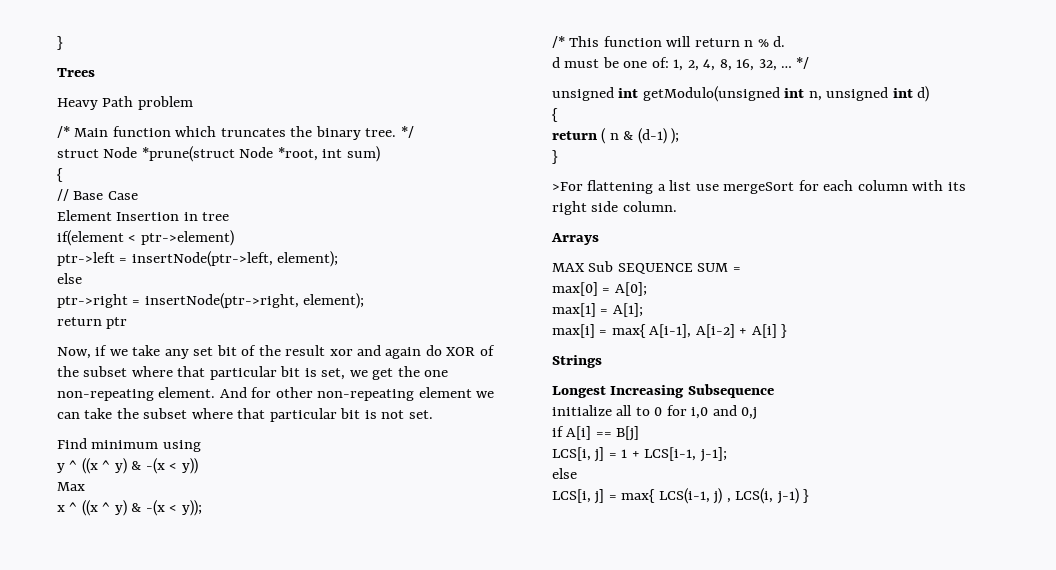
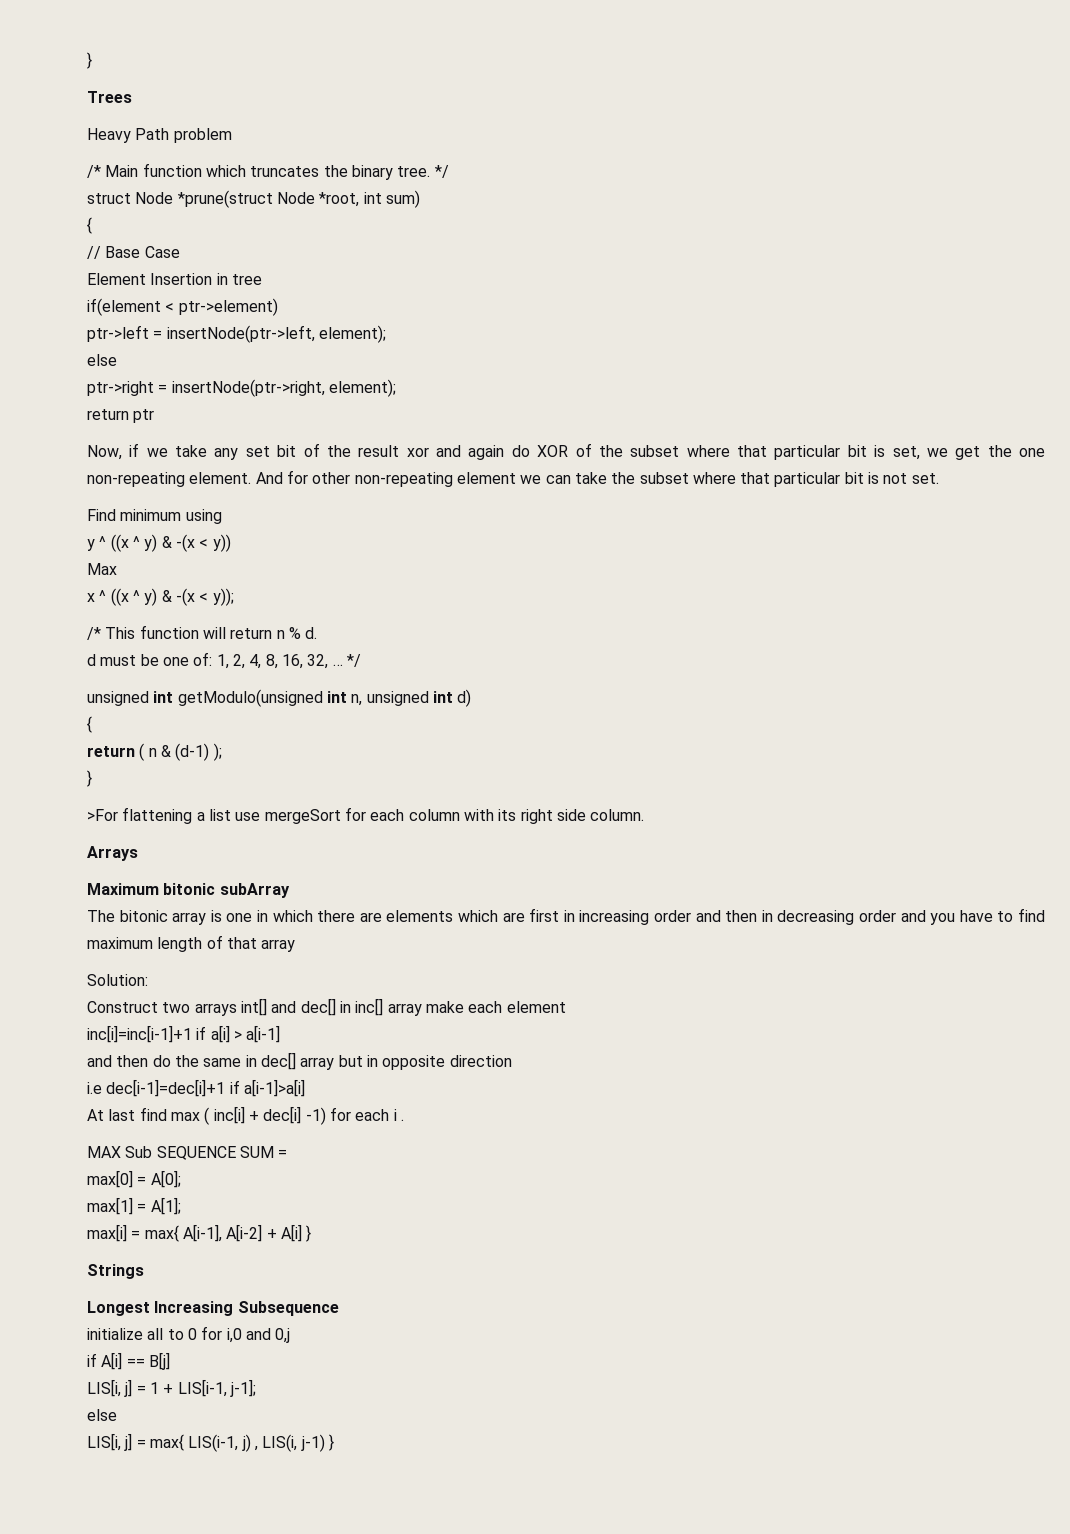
(599, 239) none -> [87,883,290,898] [87,908,1046,925] [87,935,296,952] [87,974,148,986] [87,998,566,1016] [87,1025,281,1043] [87,1052,512,1070] [87,1079,305,1097] [87,1106,404,1125] // Maximum bitonic subArray // The bitonic array is one in which there are elements which are first in increasing order and then in decreasing order and you have to find maximum length of that array // Solution: // Construct two arrays int[] and dec[] in inc[] array make each element // inc[i]=inc[i-1]+1 if a[i] > a[i-1] // and then do the same in dec[] array but in opposite direction // i.e dec[i-1]=dec[i]+1 if a[i-1]>a[i] // At last find max ( inc[i] + dec[i] -1) for each i .
[552,447,591,461] LCS[i, -> [87,1379,121,1397] LIS[i,
[644,447,697,461] LCS[i-1, -> [177,1379,227,1397] LIS[i-1,
[552,489,591,503] LCS[i, -> [87,1433,121,1451] LIS[i,
[658,488,710,504] LCS(i-1, -> [188,1434,239,1452] LIS(i-1,
[735,488,774,504] LCS(i, -> [262,1434,298,1452] LIS(i,

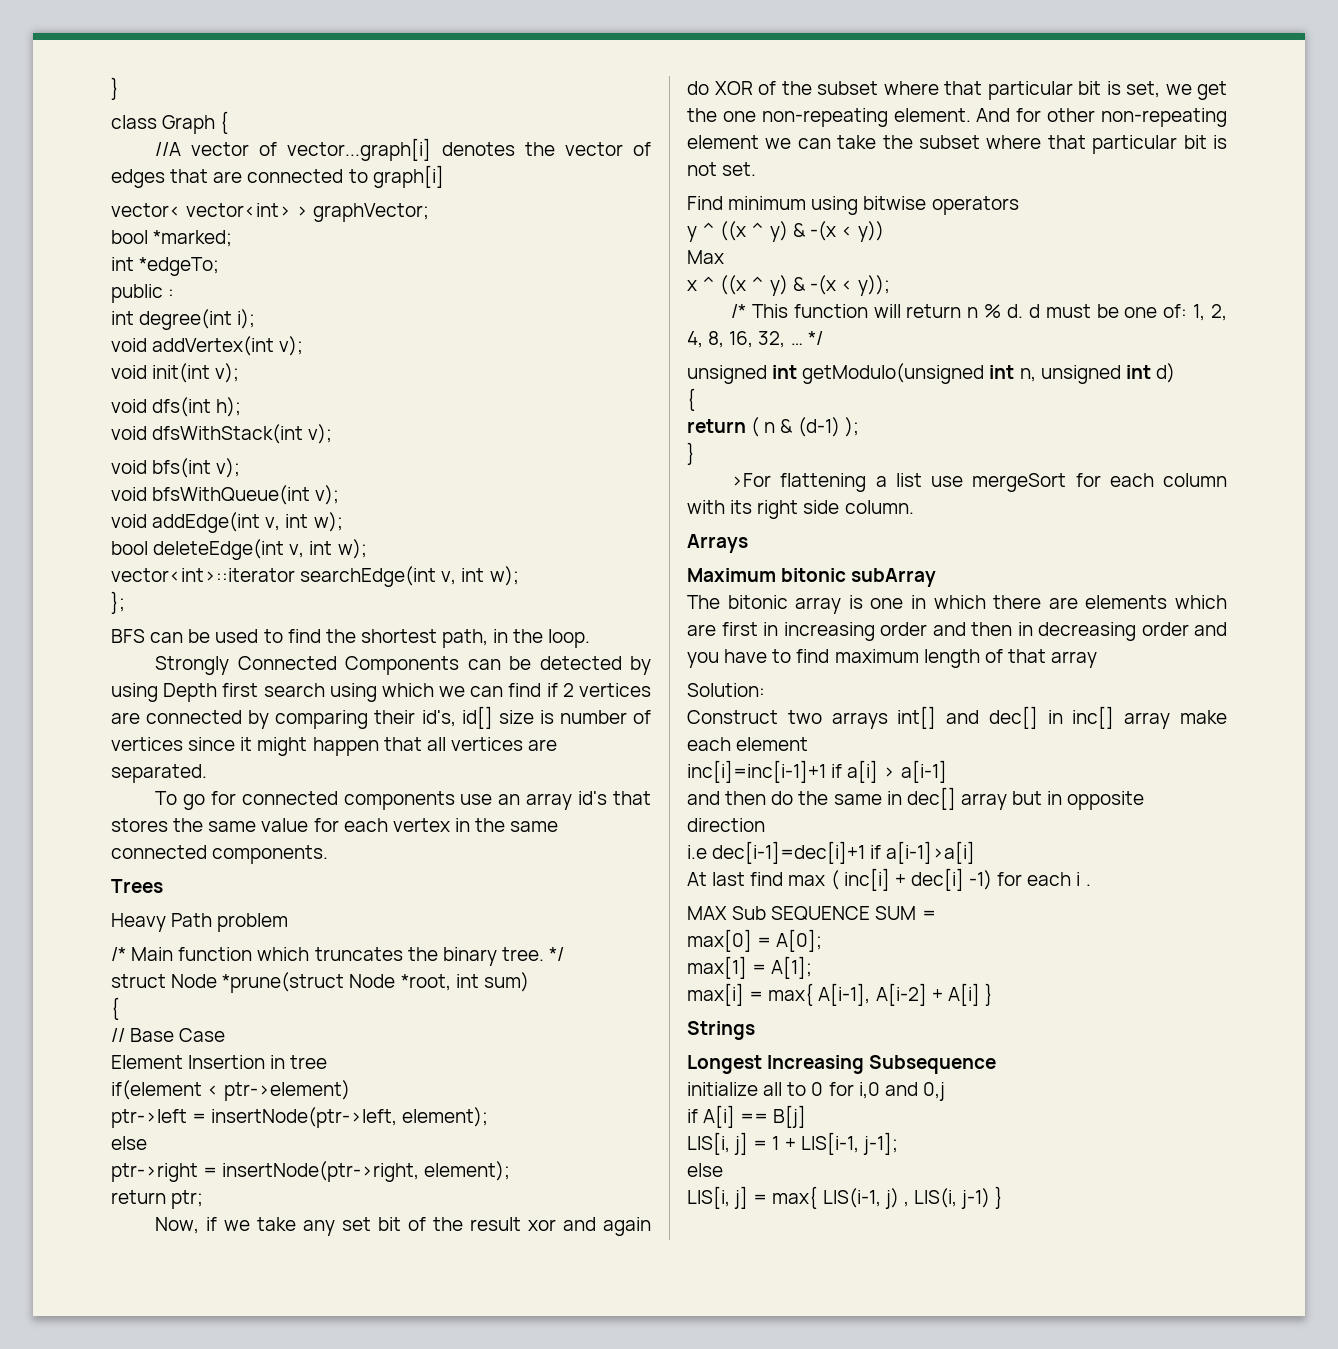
[87,52,92,69] } -> [111,77,119,100] [111,111,229,134] [155,138,651,161] [111,165,444,188] [111,203,430,222] [111,230,233,247] [111,257,220,276] [111,284,175,303] [111,309,256,330] [111,336,304,356] [111,363,240,383] [111,397,242,417] [111,424,333,444] [111,458,241,478] [111,485,340,505] [111,512,343,533] [111,539,367,560] [111,566,519,587] [111,591,125,614] [111,629,591,648] [155,656,651,675] [111,683,651,702] [111,706,652,729] [111,737,558,756] [111,764,207,783] [155,791,651,810] [111,818,559,832] [111,845,329,864] } // class Graph { // //A vector of vector...graph[i] denotes the vector of edges that are connected to graph[i] // vector< vector<int> > graphVector; // bool *marked; // int *edgeTo; // public : // int degree(int i); // void addVertex(int v); // void init(int v); // void dfs(int h); // void dfsWithStack(int v); // void bfs(int v); // void bfsWithQueue(int v); // void addEdge(int v, int w); // bool deleteEdge(int v, int w); // vector<int>::iterator searchEdge(int v, int w); // }; // BFS can be used to find the shortest path, in the loop. // Strongly Connected Components can be detected by using Depth first search using which we can find if 2 vertices are connected by comparing their id's, id[] size is number of vertices since it might happen that all vertices are separated. // To go for connected components use an array id's that stores the same value for each vertex in the same connected components.
[133,409,155,423] ptr -> [171,1190,204,1209] ptr;
(222, 516) none -> [863,196,1019,215] bitwise operators
(318, 633) // -> (1024, 311) none

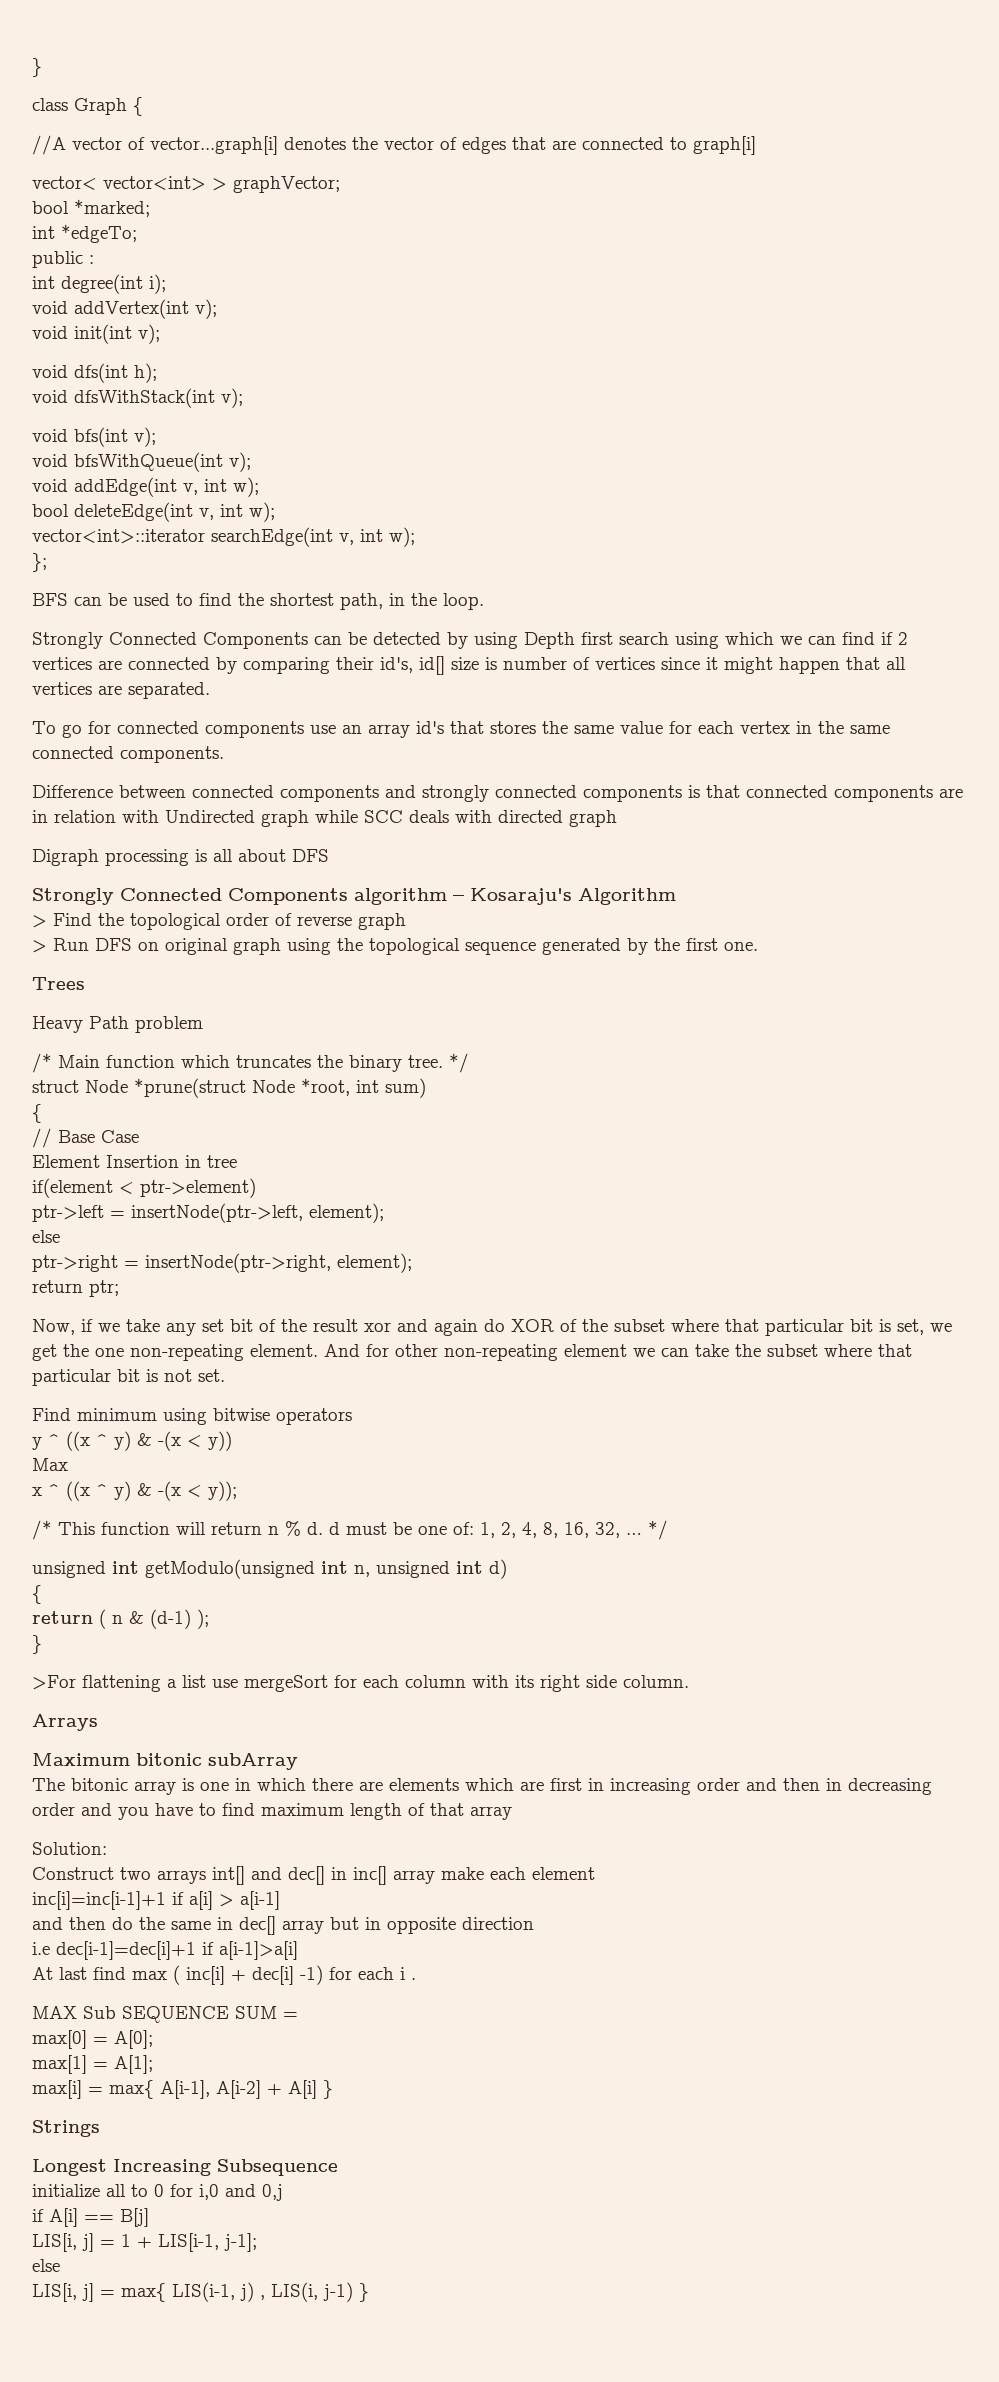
(329, 854) none -> [32,785,963,802] [32,810,617,827] [32,849,329,866] [32,888,676,905] [32,913,406,930] [32,938,758,955] // Difference between connected components and strongly connected components is that connected components are in relation with Undirected graph while SCC deals with directed graph // Digraph processing is all about DFS // Strongly Connected Components algorithm – Kosaraju's Algorithm // > Find the topological order of reverse graph // > Run DFS on original graph using the topological sequence generated by the first one.

